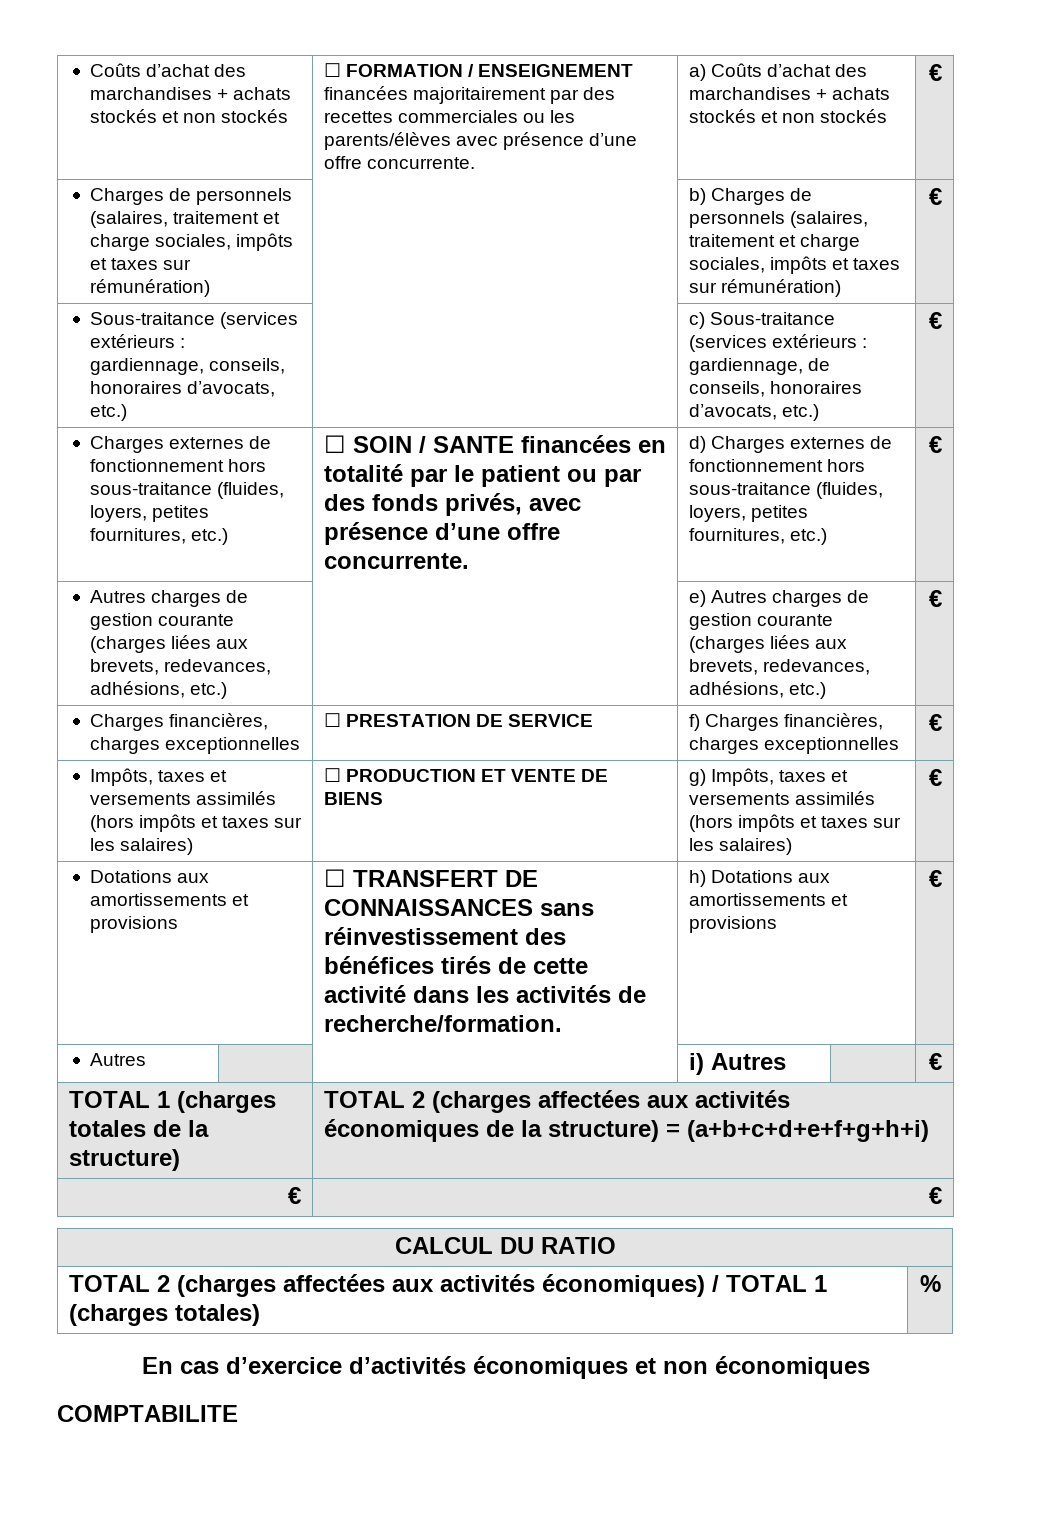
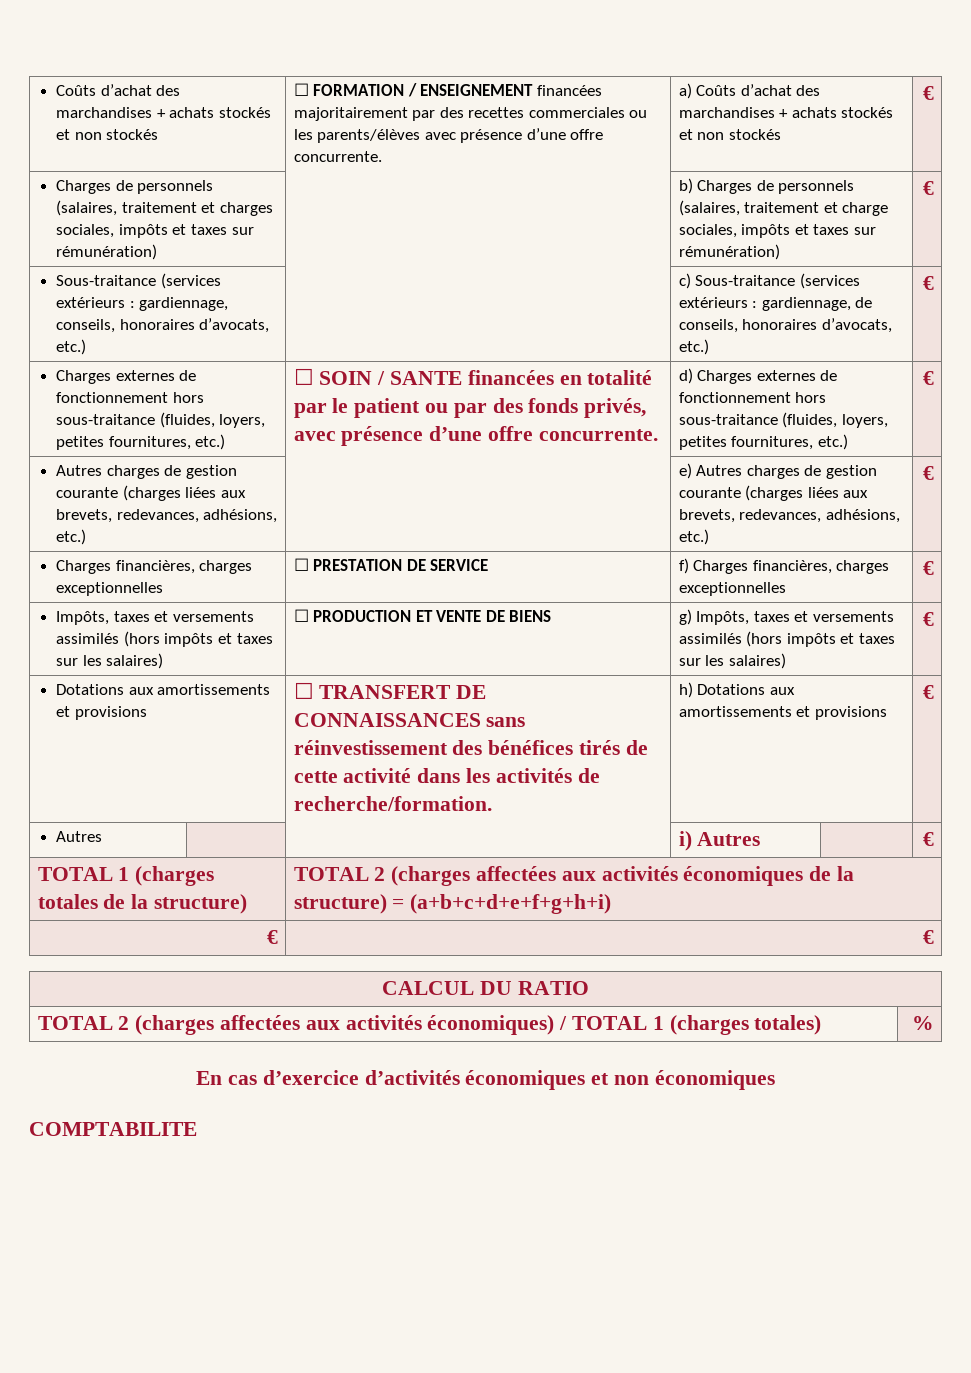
[89,234,150,251] charge -> [219,202,273,216] charges

